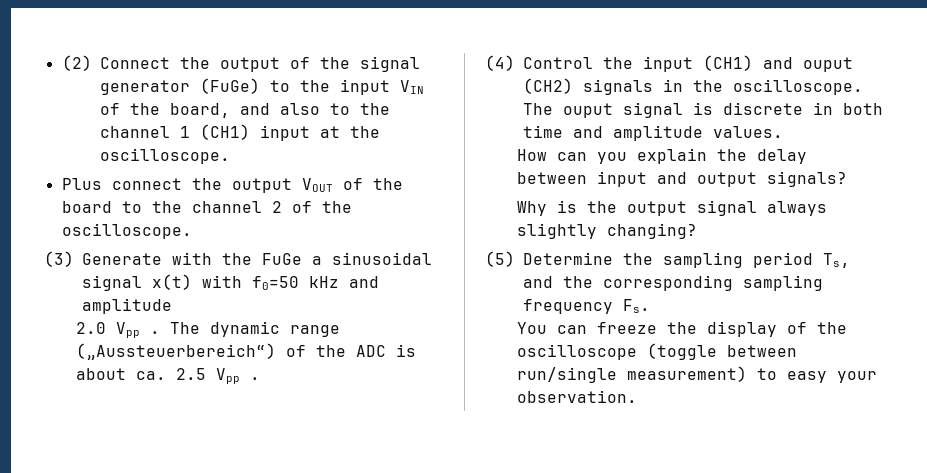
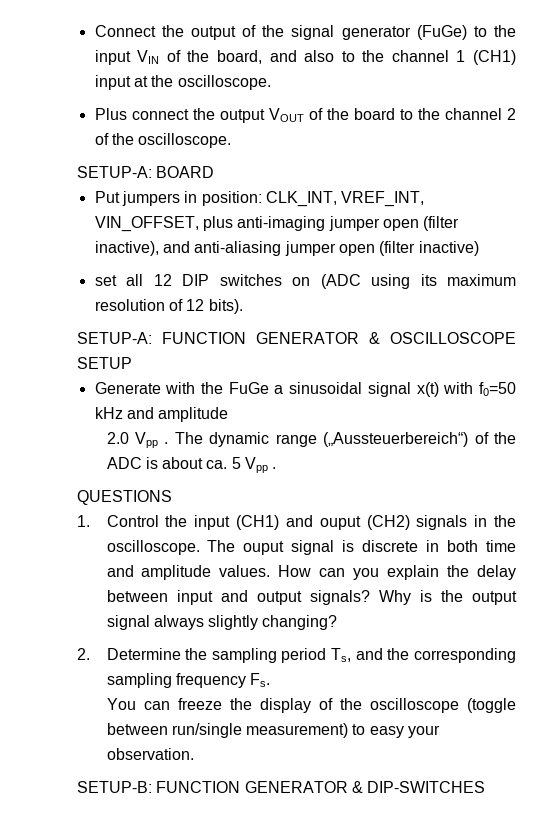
[61,55,92,71] (2) -> (94, 31) none
[44,251,74,267] (3) -> [77,166,215,178] [94,191,425,207] [94,216,460,232] [94,241,479,256] [94,274,516,289] [94,299,243,314] [77,332,516,344] [77,357,132,369] SETUP-A: BOARD // Put jumpers in position: CLK_INT, VREF_INT, VIN_OFFSET, plus anti-imaging jumper open (filter inactive), and anti-aliasing jumper open (filter inactive) // set all 12 DIP switches on (ADC using its maximum resolution of 12 bits). // SETUP-A: FUNCTION GENERATOR & OSCILLOSCOPE SETUP //
[175,368,206,380] 2.5 -> [231,457,241,469] 5
[485,55,515,71] (4) -> [77,490,172,505] [77,515,90,527] QUESTIONS // 1.
(783, 132) // -> (271, 571) none
(847, 179) // -> (370, 597) none
[485,251,515,267] (5) -> [77,648,90,660] 2.
(637, 396) none -> [77,781,486,793] // SETUP-B: FUNCTION GENERATOR & DIP-SWITCHES

